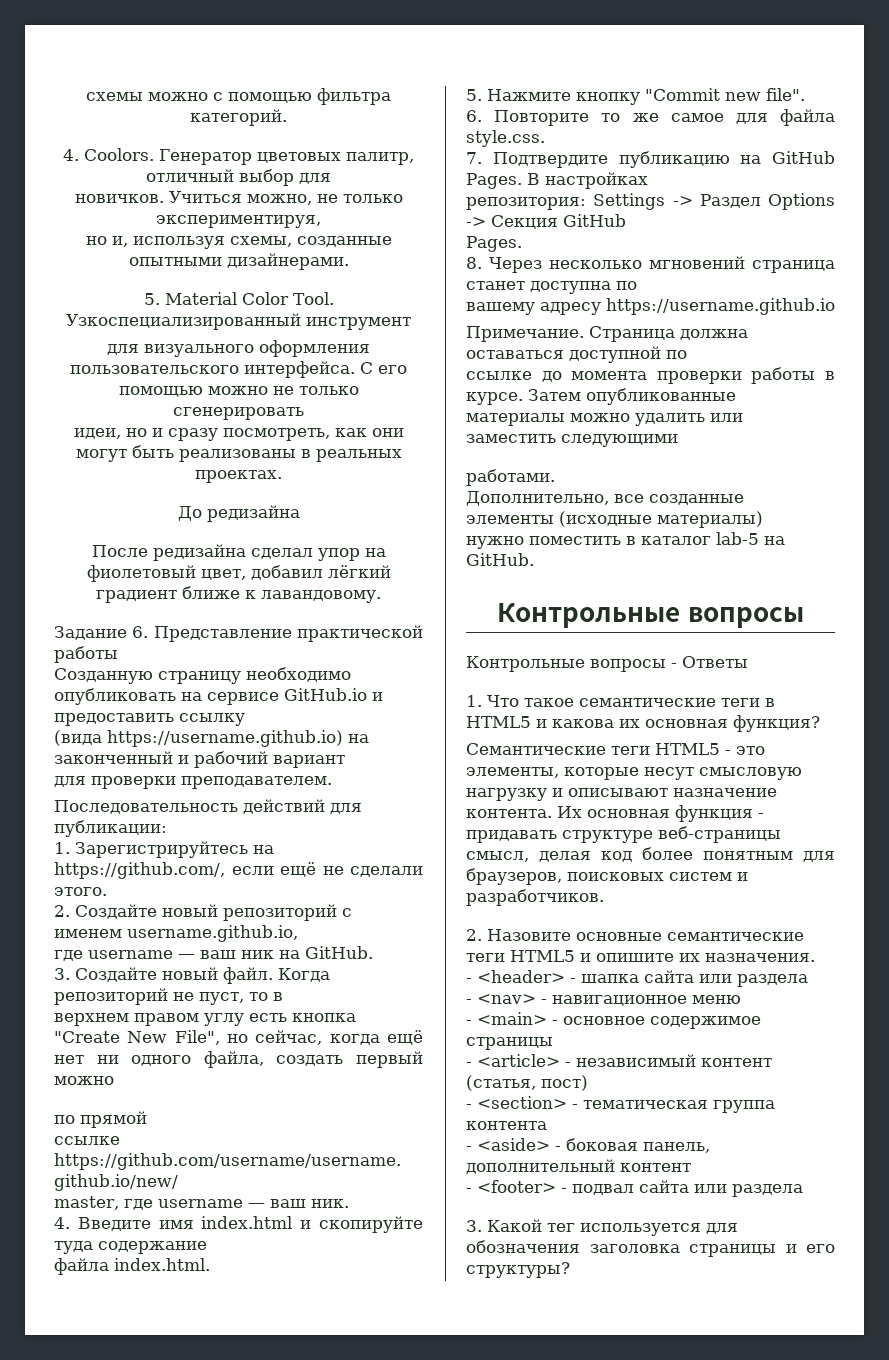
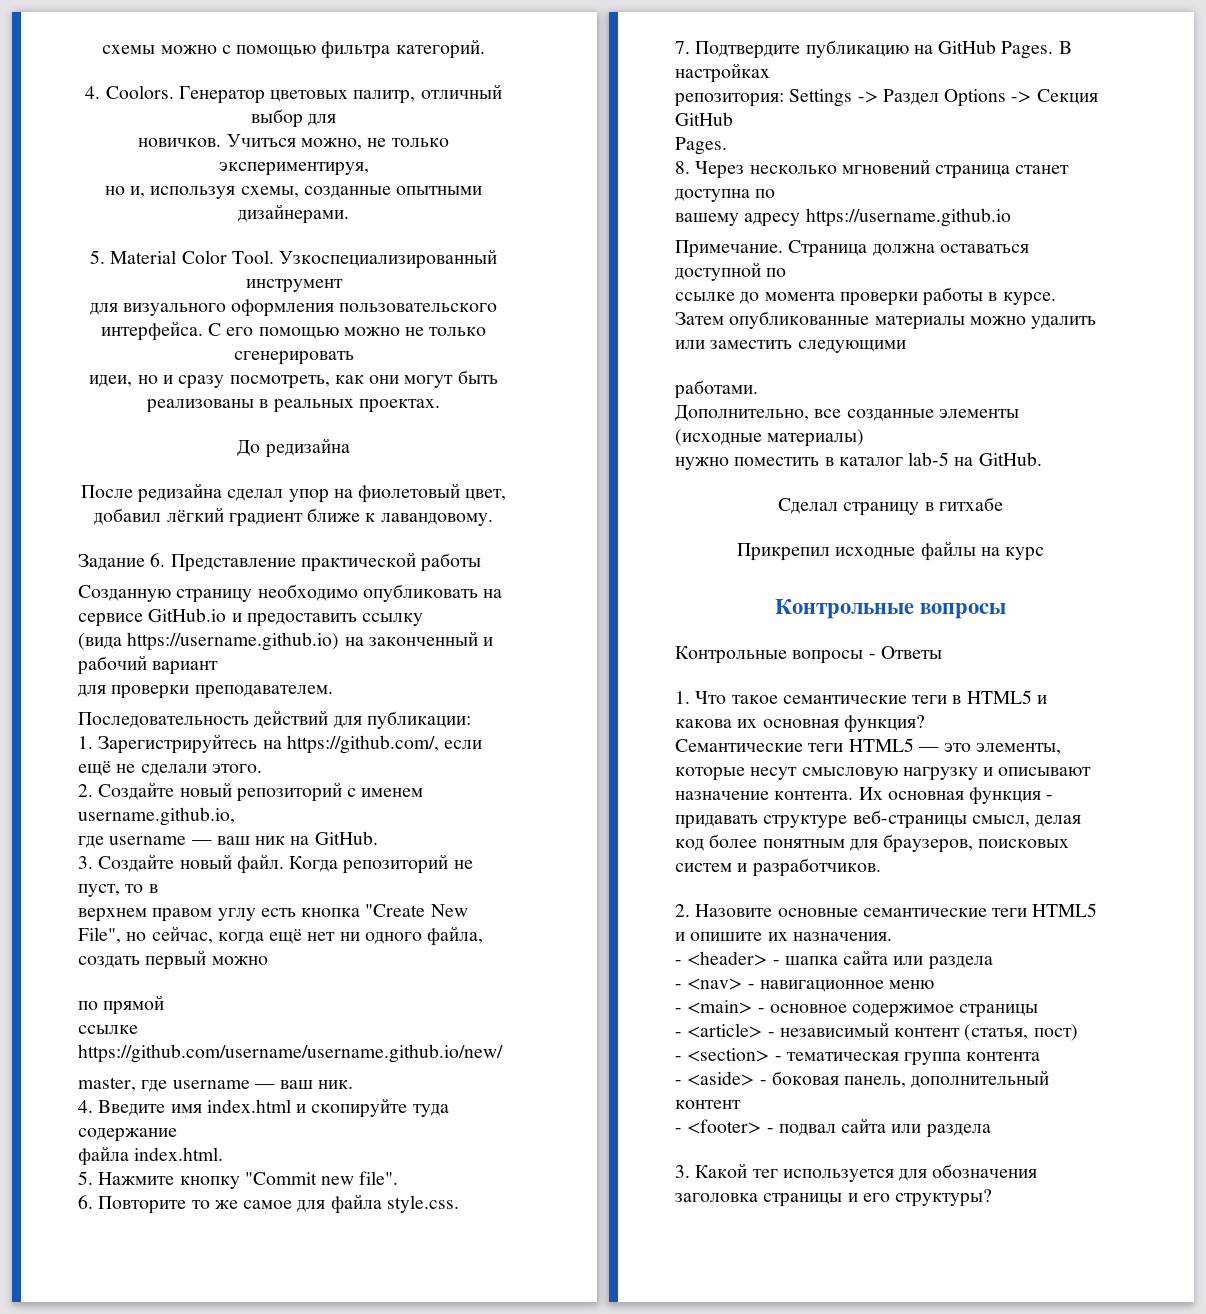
(534, 559) none -> [778,497,1003,516] [736,541,1045,561] // Сделал страницу в гитхабе // Прикрепил исходные файлы на курс
[725,750,731,755] - -> [918,747,939,752] —

